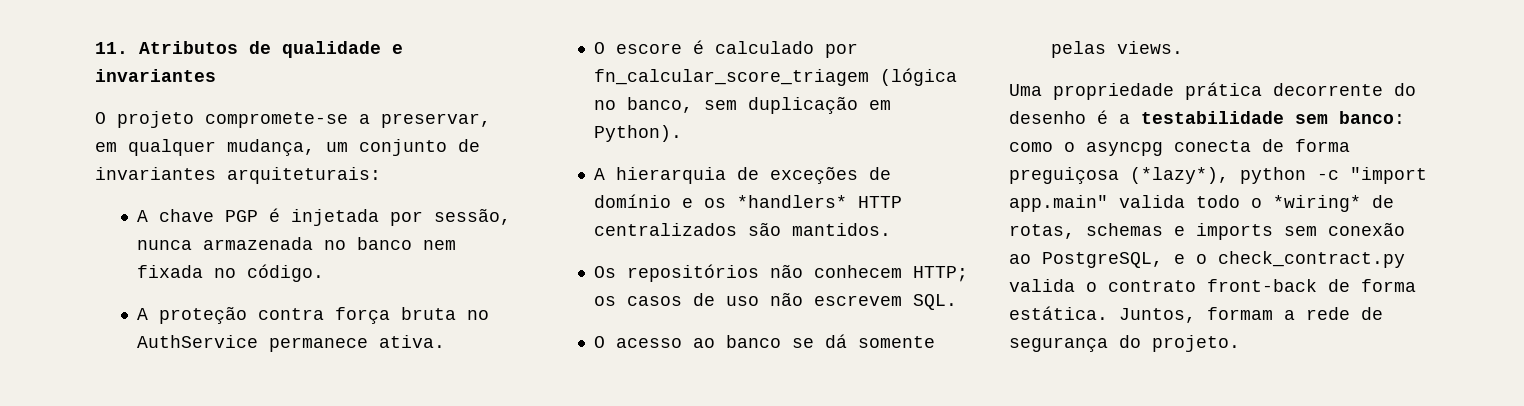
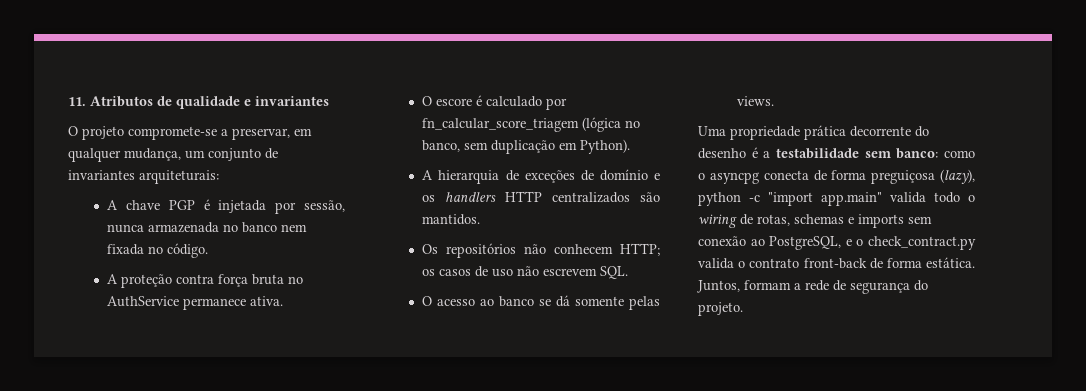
[736,195,847,208] *handlers* -> [445,192,497,202] handlers
[1130,167,1229,184] (*lazy*), -> [940,169,975,184] (lazy),
[1273,195,1361,212] *wiring* -> [698,214,737,228] wiring

